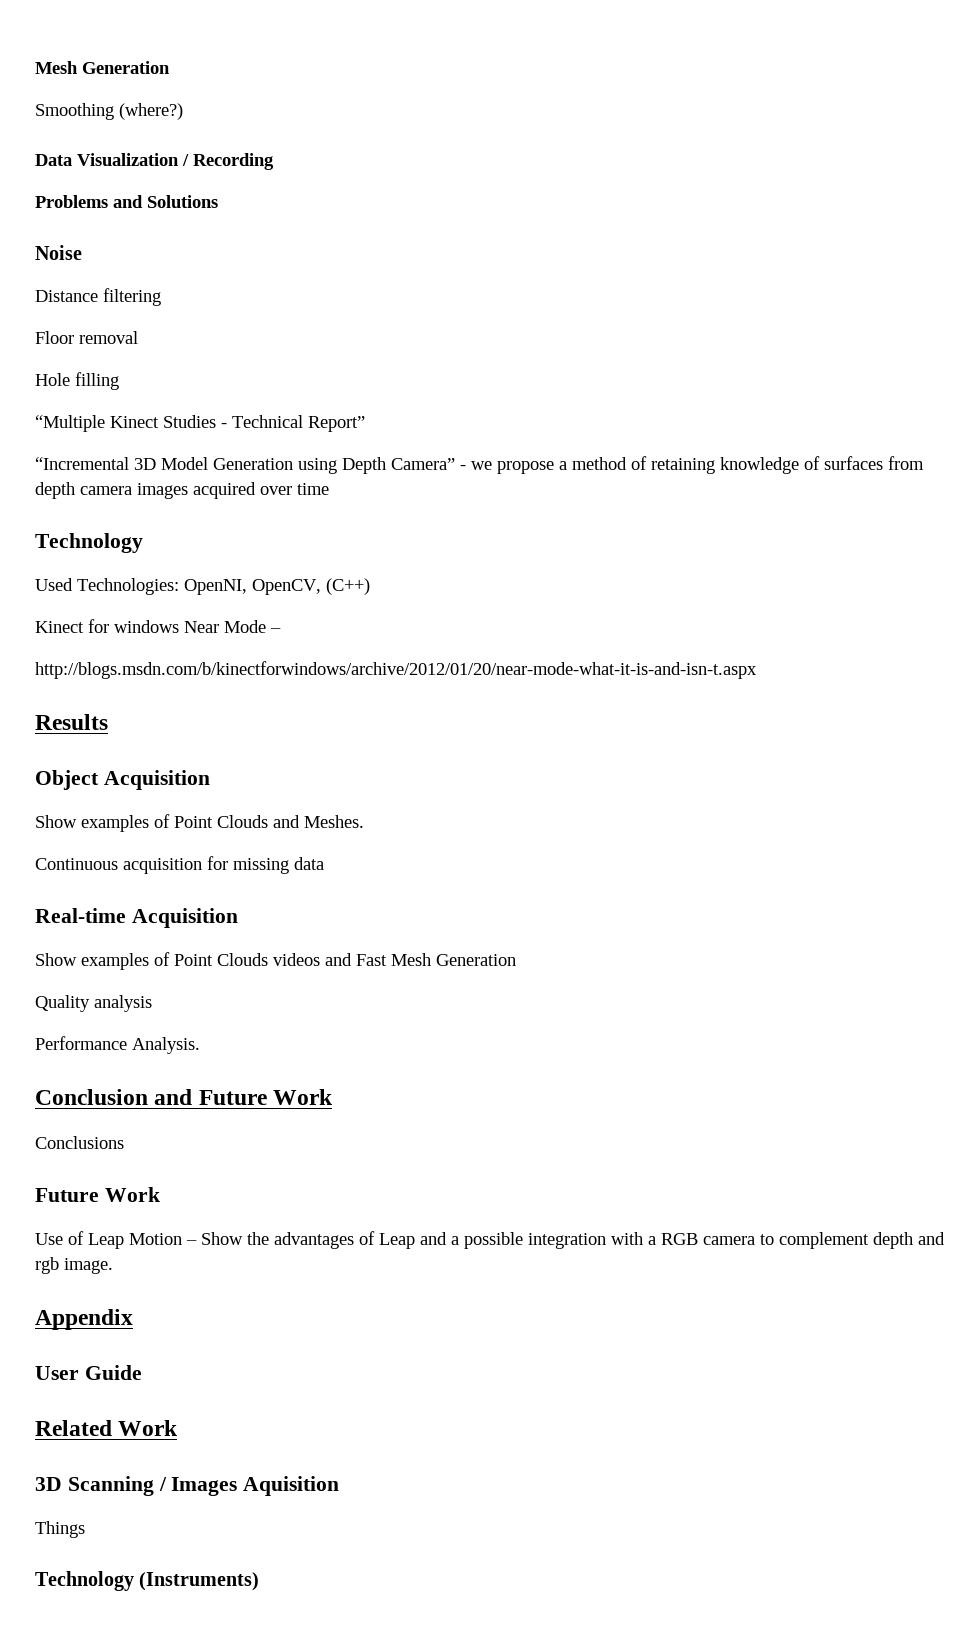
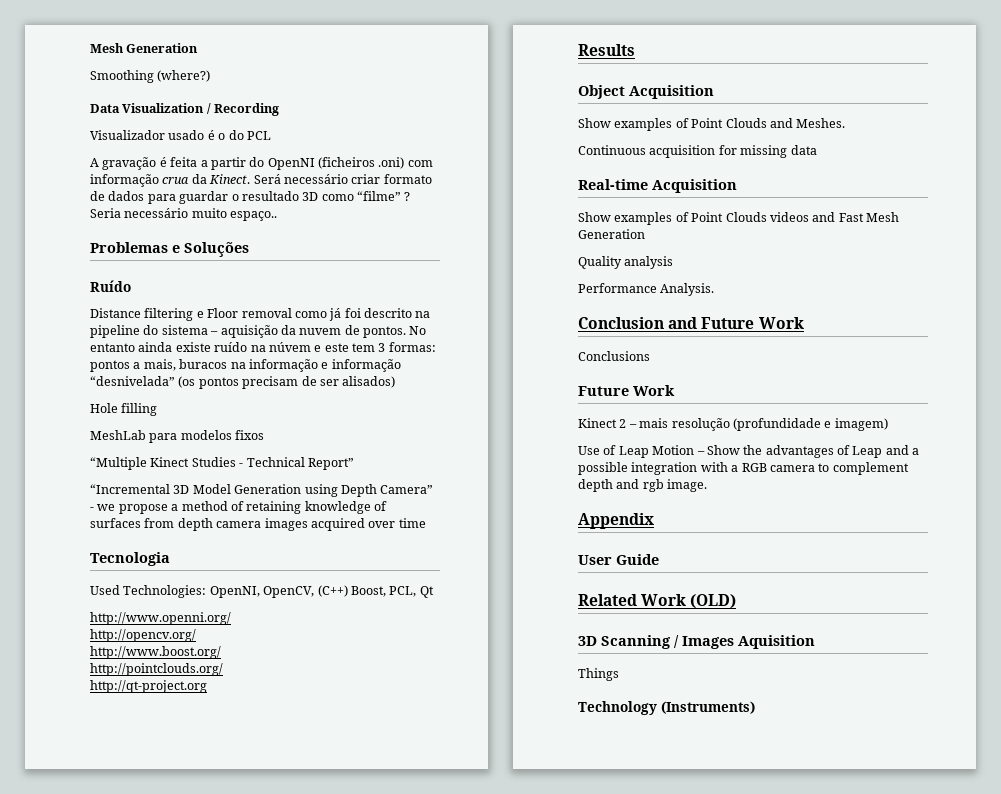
[35,195,218,208] [35,245,82,260] Problems and Solutions // Noise -> [90,130,271,140] [90,157,433,170] [90,174,432,187] [90,191,411,204] [90,208,278,221] [90,242,249,257] [90,280,131,292] Visualizador usado é o do PCL // A gravação é feita a partir do OpenNI (ficheiros .oni) com informação crua da Kinect. Será necessário criar formato de dados para guardar o resultado 3D como “filme” ? Seria necessário muito espaço.. // Problemas e Soluções // Ruído
(161, 297) // -> [196,311,204,318] e
[35,372,119,390] // Hole filling -> [294,308,431,321] [90,325,427,338] [90,342,436,352] [90,359,401,372] [90,376,396,389] [90,403,158,416] [90,430,265,443] como já foi descrito na pipeline do sistema – aquisição da nuvem de pontos. No entanto ainda existe ruído na núvem e este tem 3 formas: pontos a mais, buracos na informação e informação “desnivelada” (os pontos precisam de ser alisados) // Hole filling // MeshLab para modelos fixos
[35,533,143,553] Technology -> [90,552,170,566] Tecnologia
[35,619,281,633] [35,661,757,679] // Kinect for windows Near Mode – // http://blogs.msdn.com/b/kinectforwindows/archive/2012/01/20/near-mode-what-it-is-and-isn-t.aspx -> [350,586,434,598] [90,612,231,625] [90,629,196,642] [90,646,221,659] [90,663,223,676] [90,680,207,693] Boost, PCL, Qt // http://www.openni.org/ // http://opencv.org/ // http://www.boost.org/ // http://pointclouds.org/ // http://qt-project.org
(160, 1194) none -> [578,418,888,431] // Kinect 2 – mais resolução (profundidade e imagem)
(179, 1428) none -> [690,594,737,609] (OLD)

